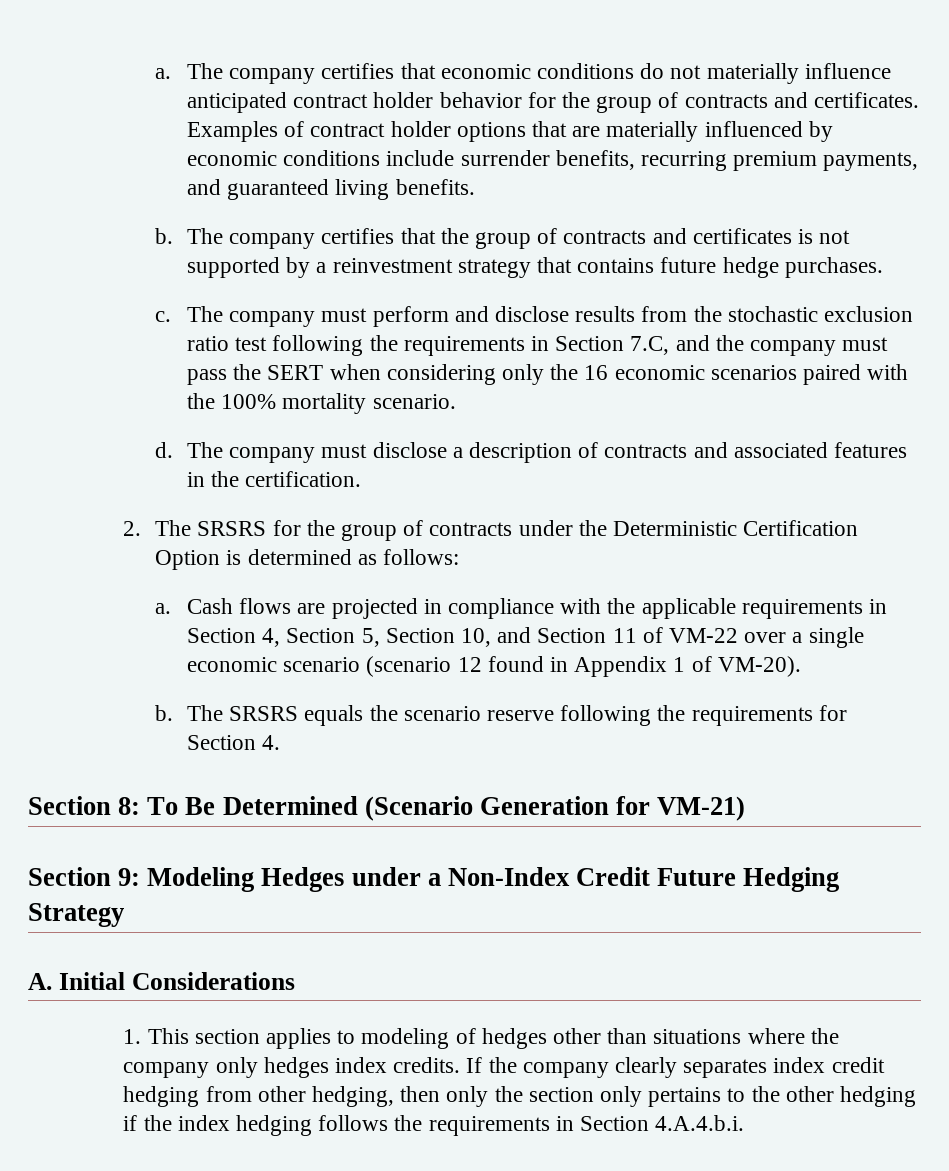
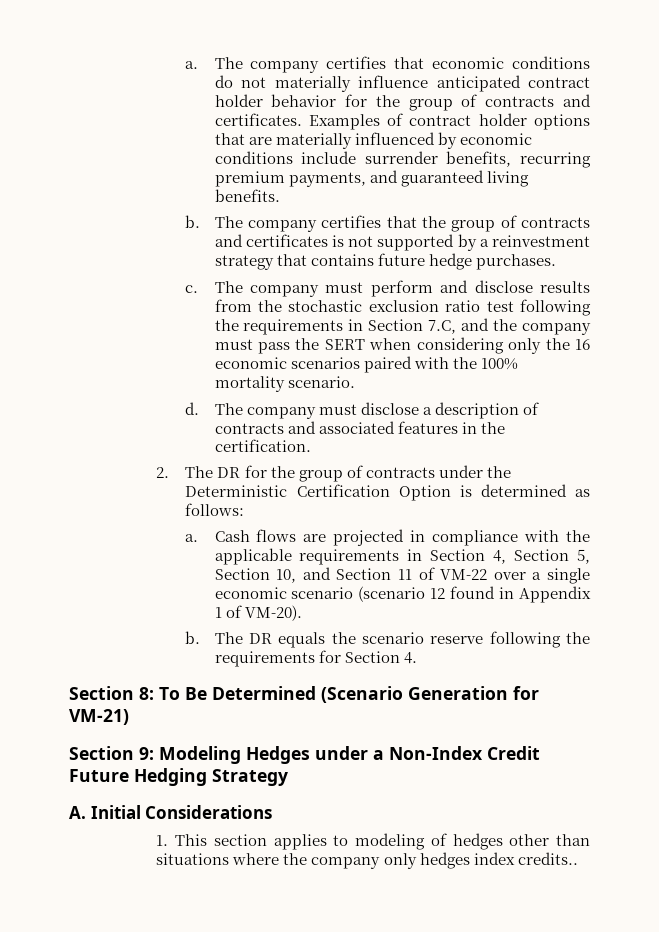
[197,521,267,536] SRSRS -> [217,467,241,478] DR
[229,706,299,721] SRSRS -> [248,633,272,644] DR
[393,1057,885,1078] [123,1086,917,1107] [123,1115,745,1136] credits. If the company clearly separates index credit hedging from other hedging, then only the section only pertains to the other hedging if the index hedging follows the requirements in Section 4.A.4.b.i. -> [517,852,578,865] credits..

